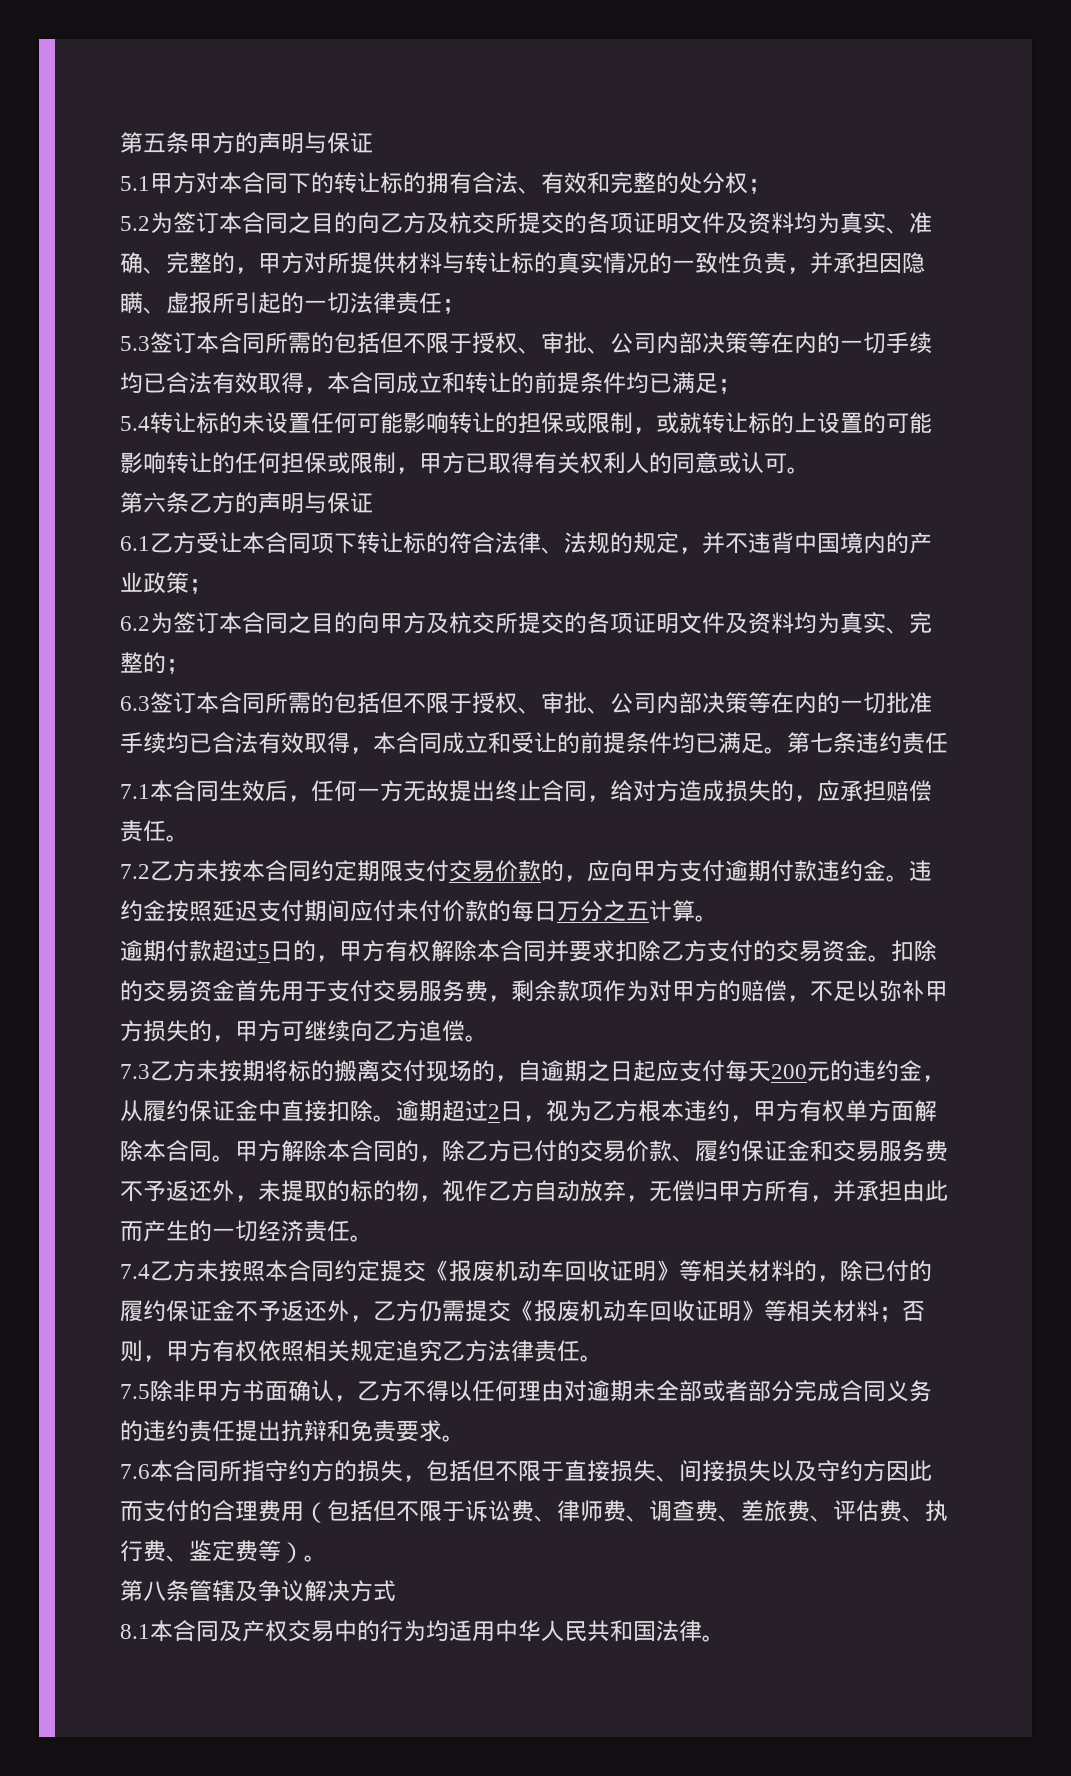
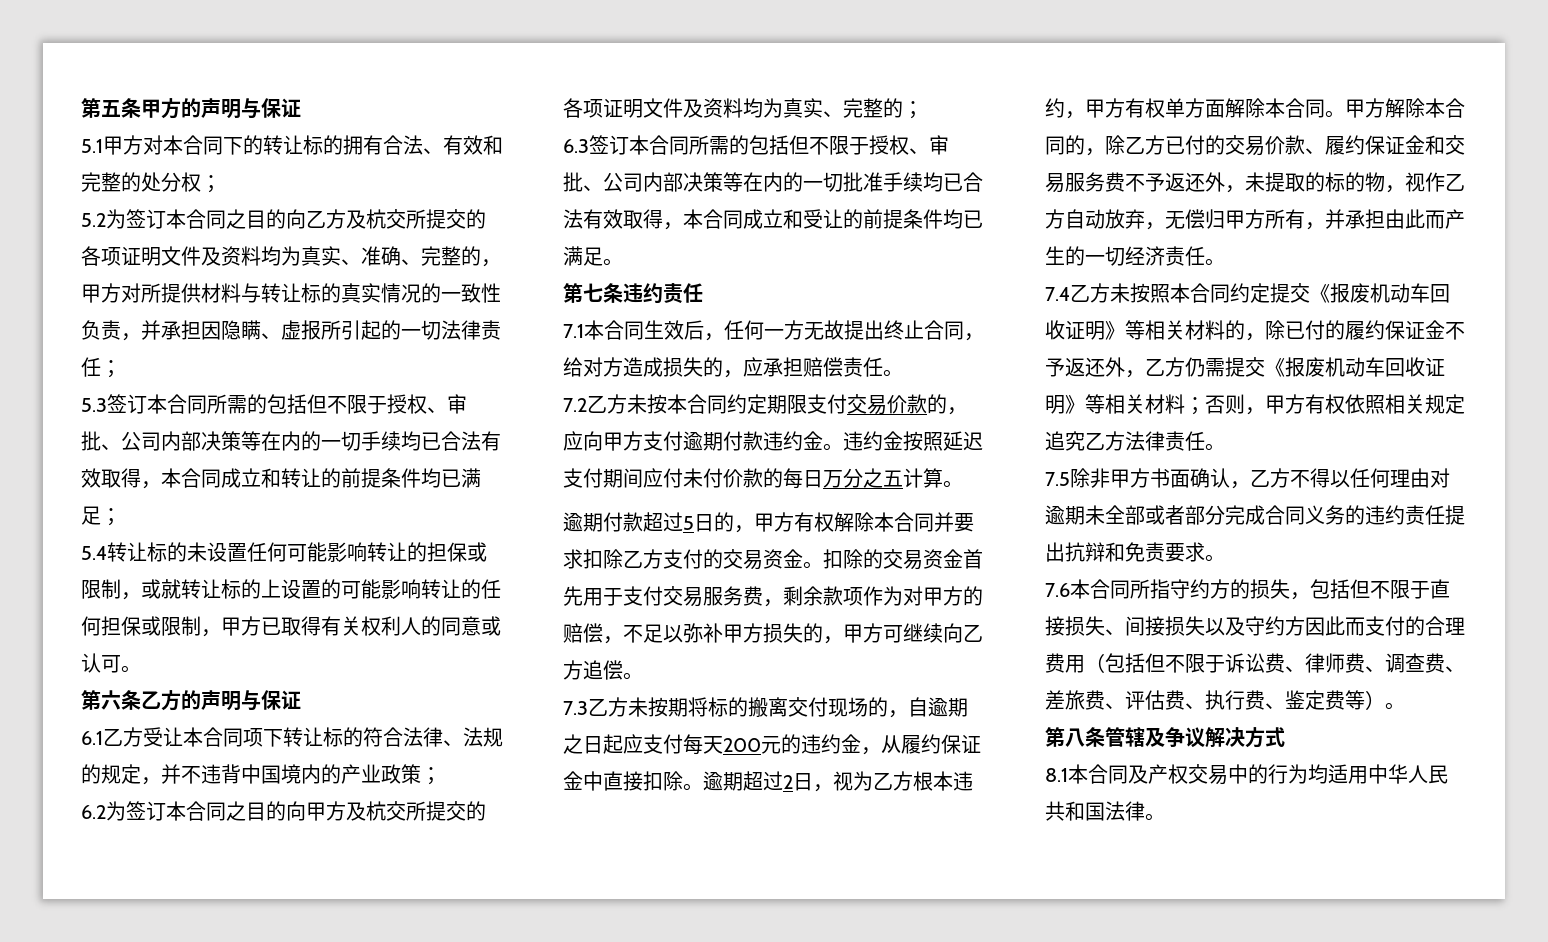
(787, 750) none -> (623, 262) //

